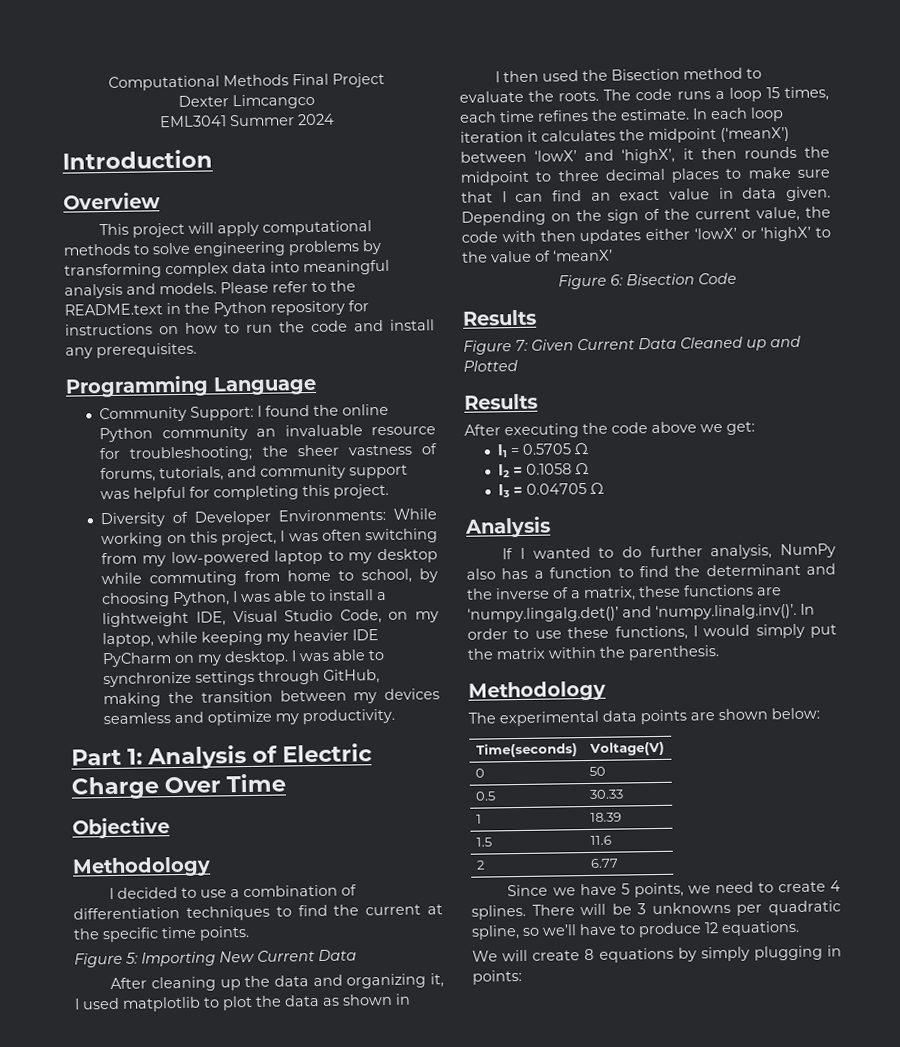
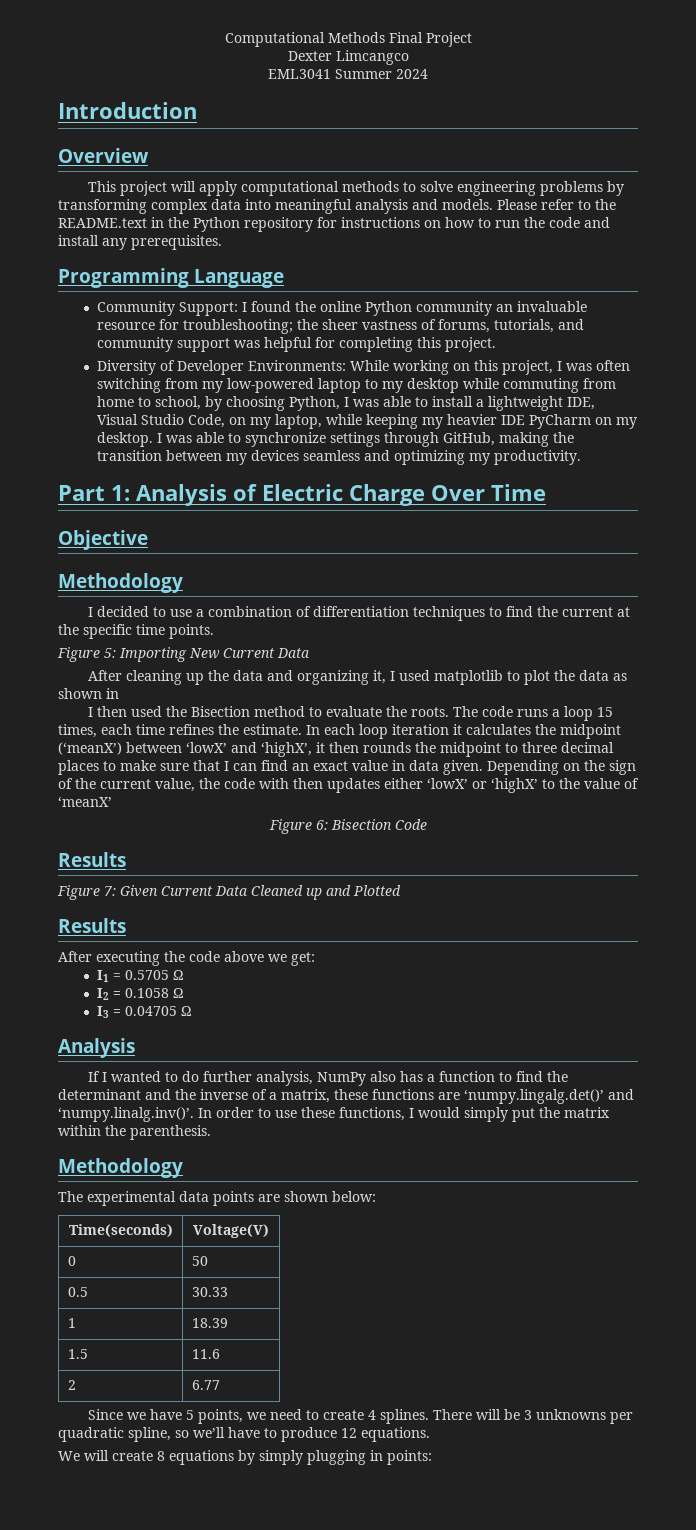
[207,710,273,726] optimize -> [393,450,465,465] optimizing

